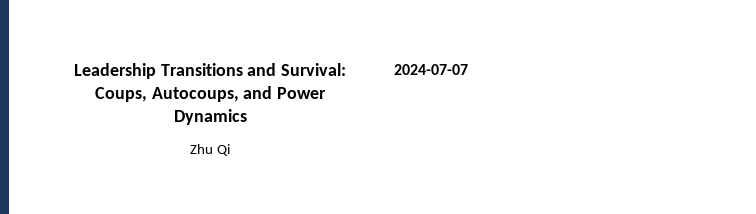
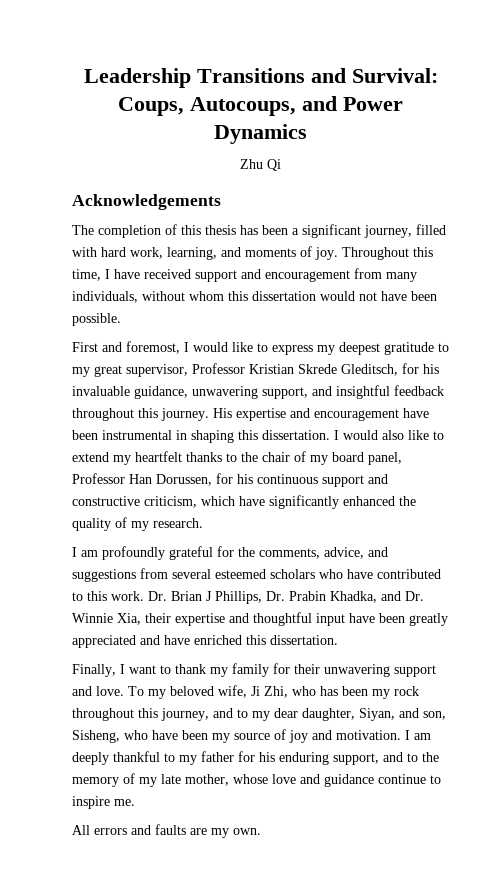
[394,64,468,75] 2024-07-07 -> [72,194,221,210] [72,224,446,238] [72,246,433,260] [72,268,417,282] [72,291,437,303] [72,313,121,326] [72,341,449,355] [72,363,439,377] [72,385,444,399] [72,408,429,421] [72,430,444,443] [72,451,402,465] [72,473,388,487] [72,495,416,509] [72,517,203,531] [72,546,388,560] [72,568,441,582] [72,591,424,604] [72,612,448,626] [72,635,338,648] [72,663,436,677] [72,685,419,699] [72,708,446,721] [72,729,431,743] [72,751,439,765] [72,773,441,787] [72,796,135,809] [72,824,261,838] Acknowledgements // The completion of this thesis has been a significant journey, filled with hard work, learning, and moments of joy. Throughout this time, I have received support and encouragement from many individuals, without whom this dissertation would not have been possible. // First and foremost, I would like to express my deepest gratitude to my great supervisor, Professor Kristian Skrede Gleditsch, for his invaluable guidance, unwavering support, and insightful feedback throughout this journey. His expertise and encouragement have been instrumental in shaping this dissertation. I would also like to extend my heartfelt thanks to the chair of my board panel, Professor Han Dorussen, for his continuous support and constructive criticism, which have significantly enhanced the quality of my research. // I am profoundly grateful for the comments, advice, and suggestions from several esteemed scholars who have contributed to this work. Dr. Brian J Phillips, Dr. Prabin Khadka, and Dr. Winnie Xia, their expertise and thoughtful input have been greatly appreciated and have enriched this dissertation. // Finally, I want to thank my family for their unwavering support and love. To my beloved wife, Ji Zhi, who has been my rock throughout this journey, and to my dear daughter, Siyan, and son, Sisheng, who have been my source of joy and motivation. I am deeply thankful to my father for his enduring support, and to the memory of my late mother, whose love and guidance continue to inspire me. // All errors and faults are my own.

